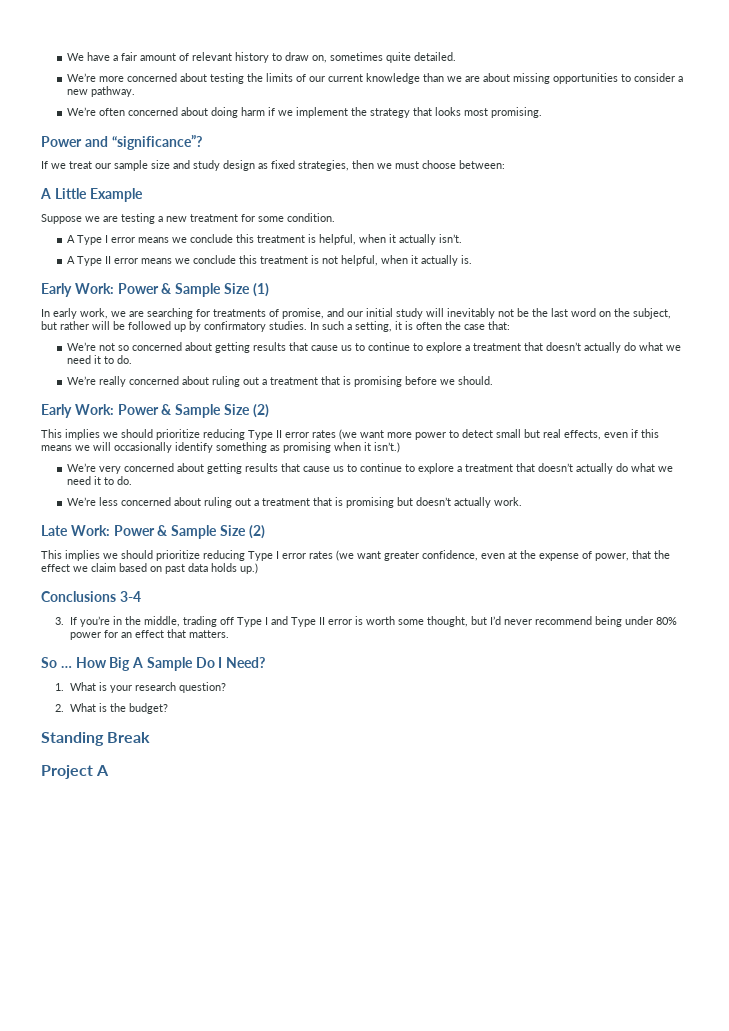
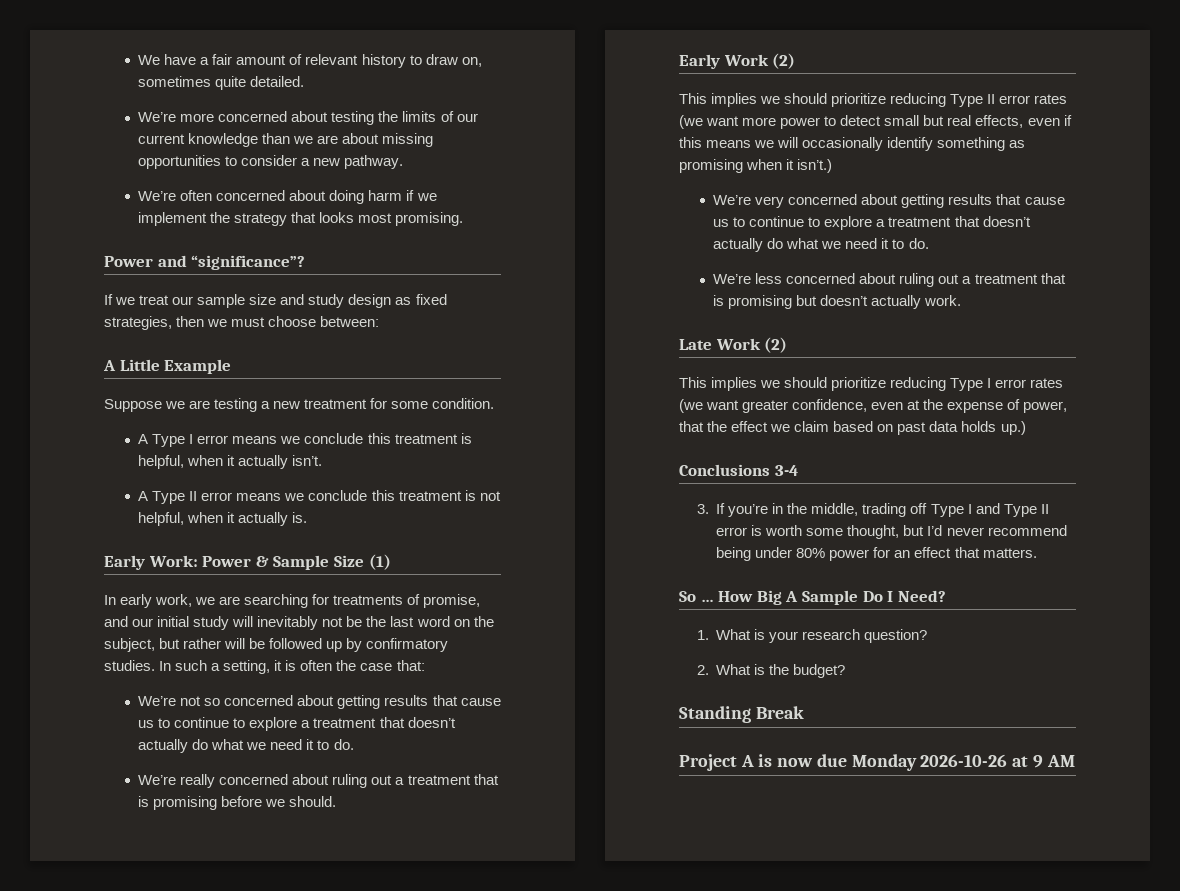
[74,404,250,418] Work: Power & Sample Size -> [723,54,769,66] Work
[70,525,246,539] Work: Power & Sample Size -> [715,338,761,350] Work
(110, 770) none -> [758,754,1075,771] is now due Monday 2026-10-26 at 9 AM

